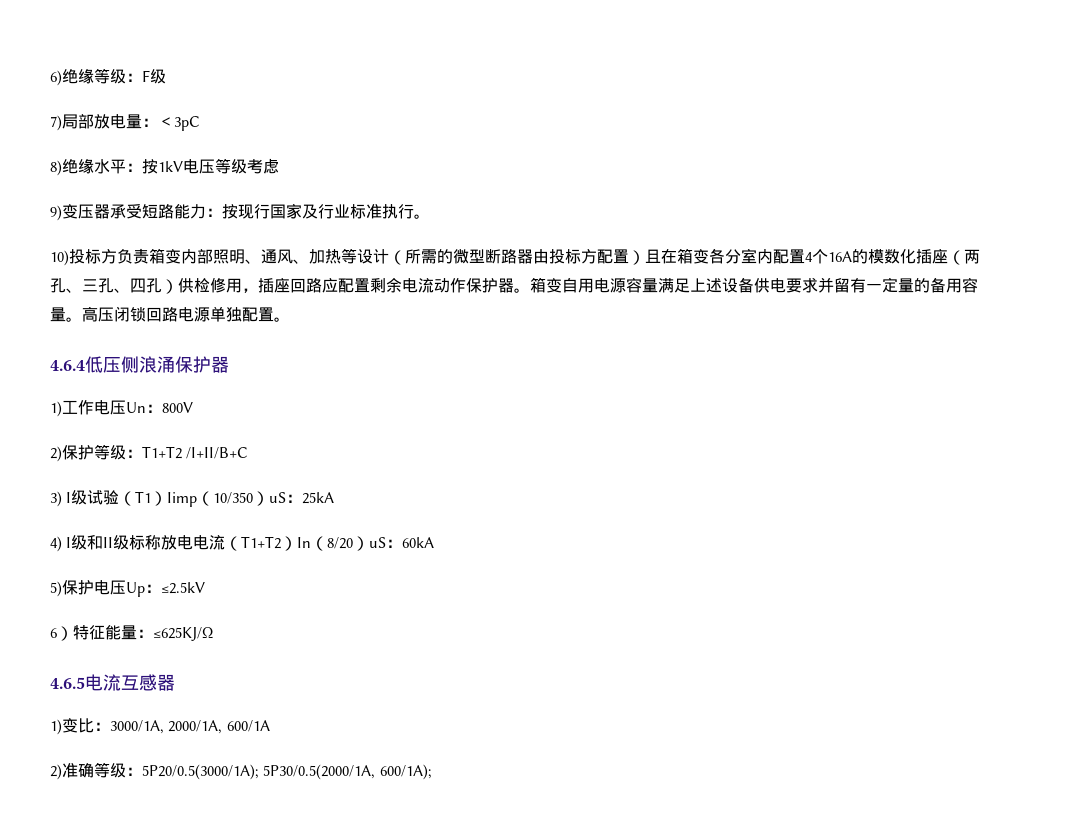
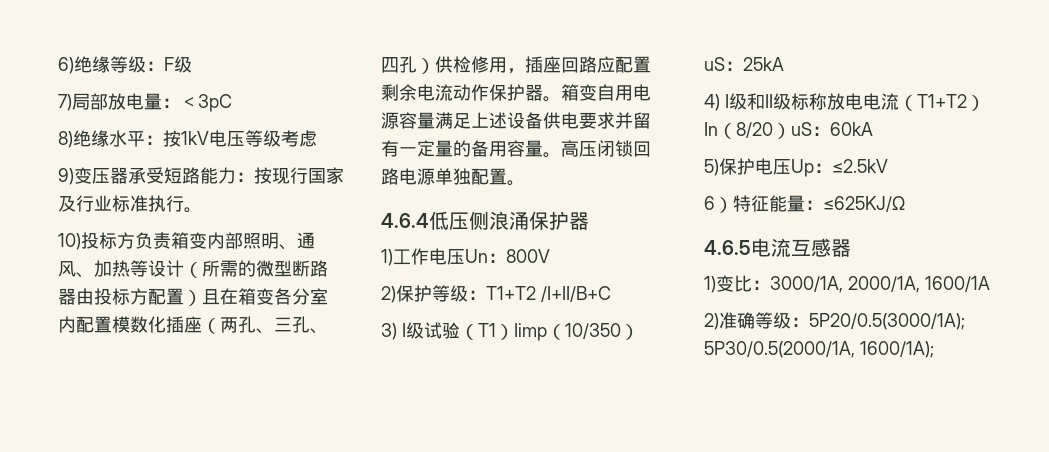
[805,249,868,264] 4个16A的 -> (112, 324) none
[226,720,270,732] 600/1A -> [925,276,990,292] 1600/1A
[379,764,432,780] 600/1A); -> [860,341,934,358] 1600/1A);

